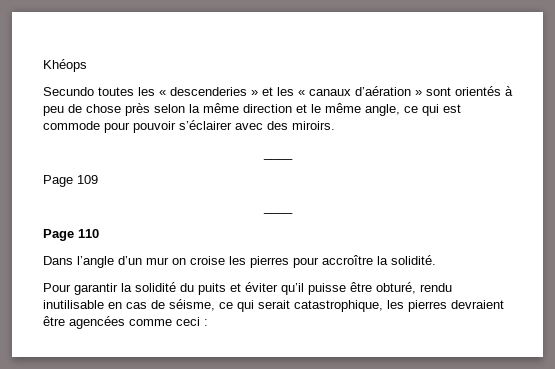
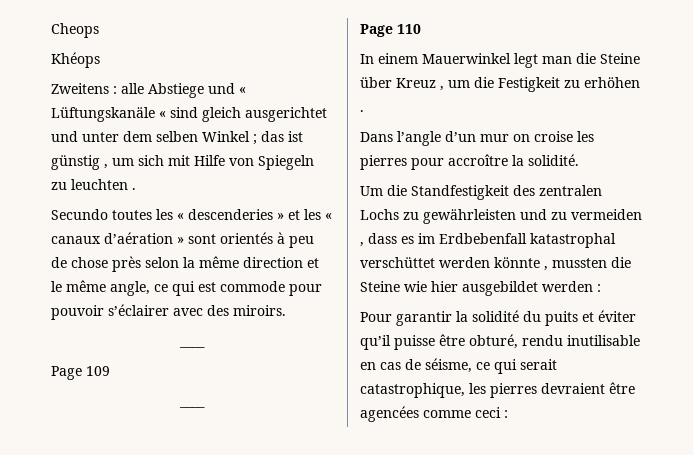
(43, 65) none -> [51,23,99,38] Cheops //
(87, 65) none -> [51,83,246,98] [51,107,327,122] [51,131,303,145] [51,155,314,170] [51,179,136,190] // Zweitens : alle Abstiege und « Lüftungskanäle « sind gleich ausgerichtet und unter dem selben Winkel ; das ist günstig , um sich mit Hilfe von Spiegeln zu leuchten .
(99, 233) none -> [360,53,640,68] [360,77,640,92] [360,110,364,112] // In einem Mauerwinkel legt man die Steine über Kreuz , um die Festigkeit zu erhöhen .
(436, 260) none -> [360,185,602,200] [360,209,642,224] [360,233,616,248] [360,257,631,271] [360,281,601,296] // Um die Standfestigkeit des zentralen Lochs zu gewährleisten und zu vermeiden , dass es im Erdbebenfall katastrophal verschüttet werden könnte , mussten die Steine wie hier ausgebildet werden :

